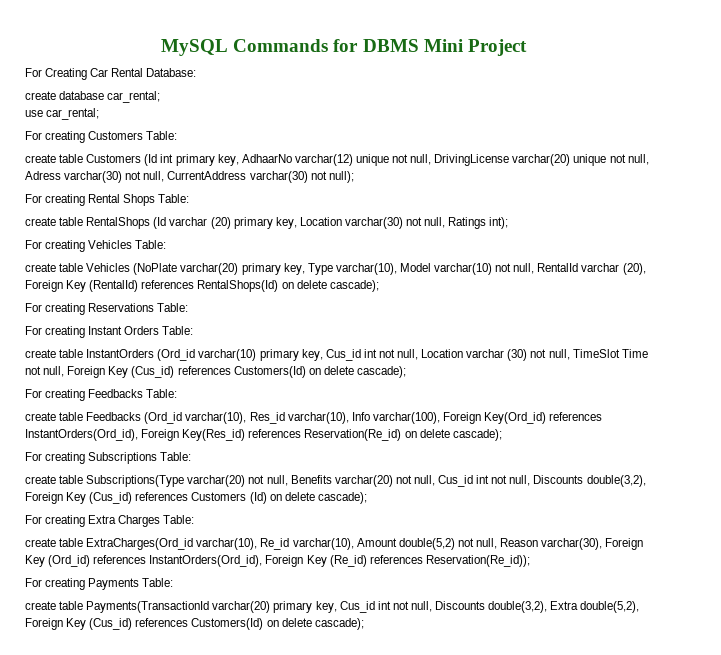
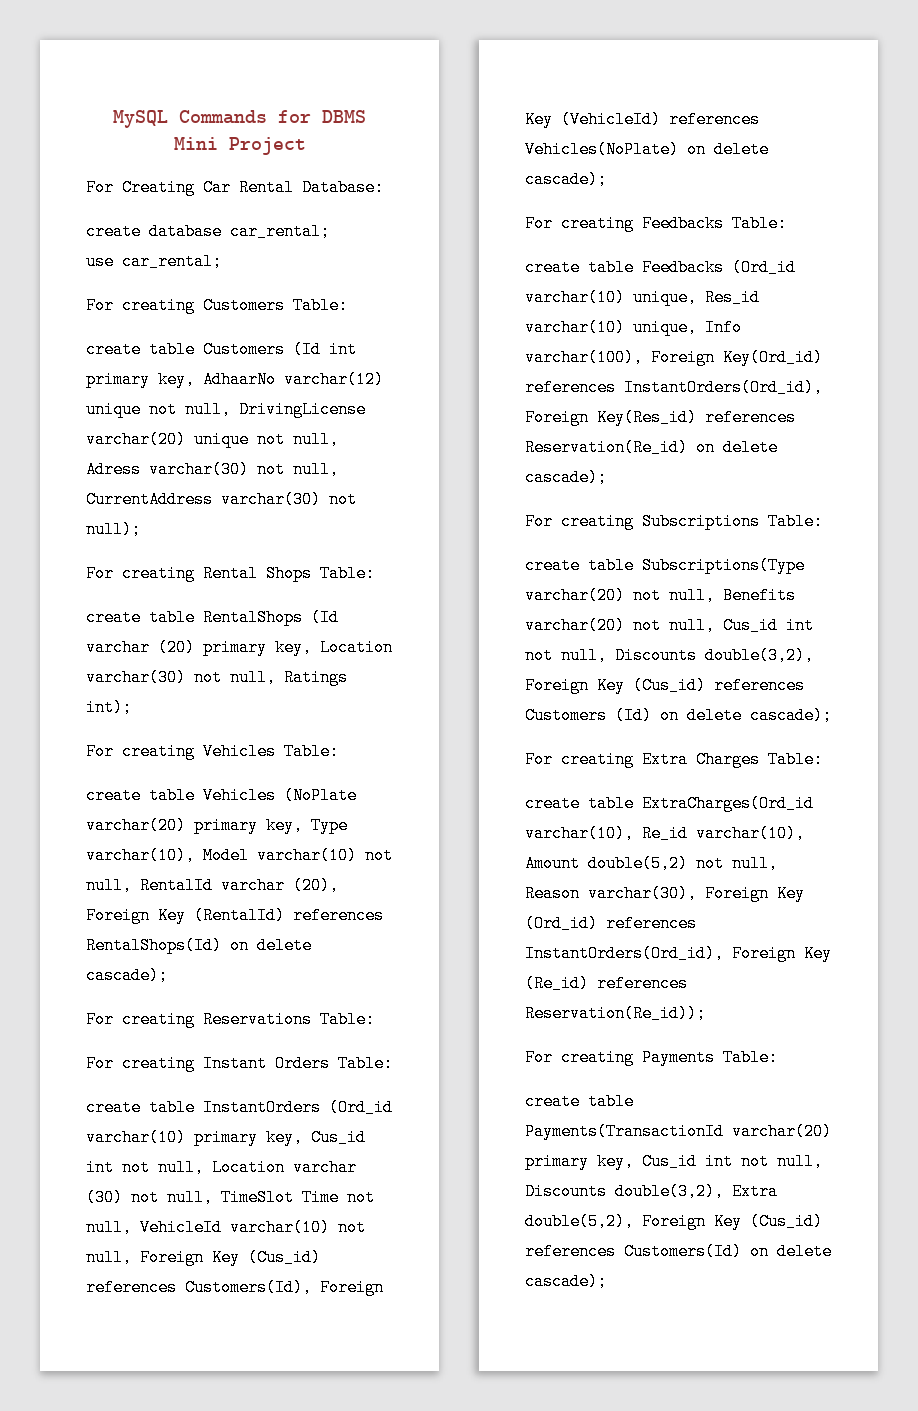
[67,366,306,378] Foreign Key (Cus_id) references Customers(Id) -> [140,1219,366,1236] [86,1249,321,1266] [86,1279,384,1296] [525,111,760,128] [525,141,679,158] VehicleId varchar(10) not null, Foreign Key (Cus_id) references Customers(Id), Foreign Key (VehicleId) references Vehicles(NoPlate)
[185,412,349,424] varchar(10), Res_id varchar(10), -> [525,289,760,306] [525,319,697,336] varchar(10) unique, Res_id varchar(10) unique,

